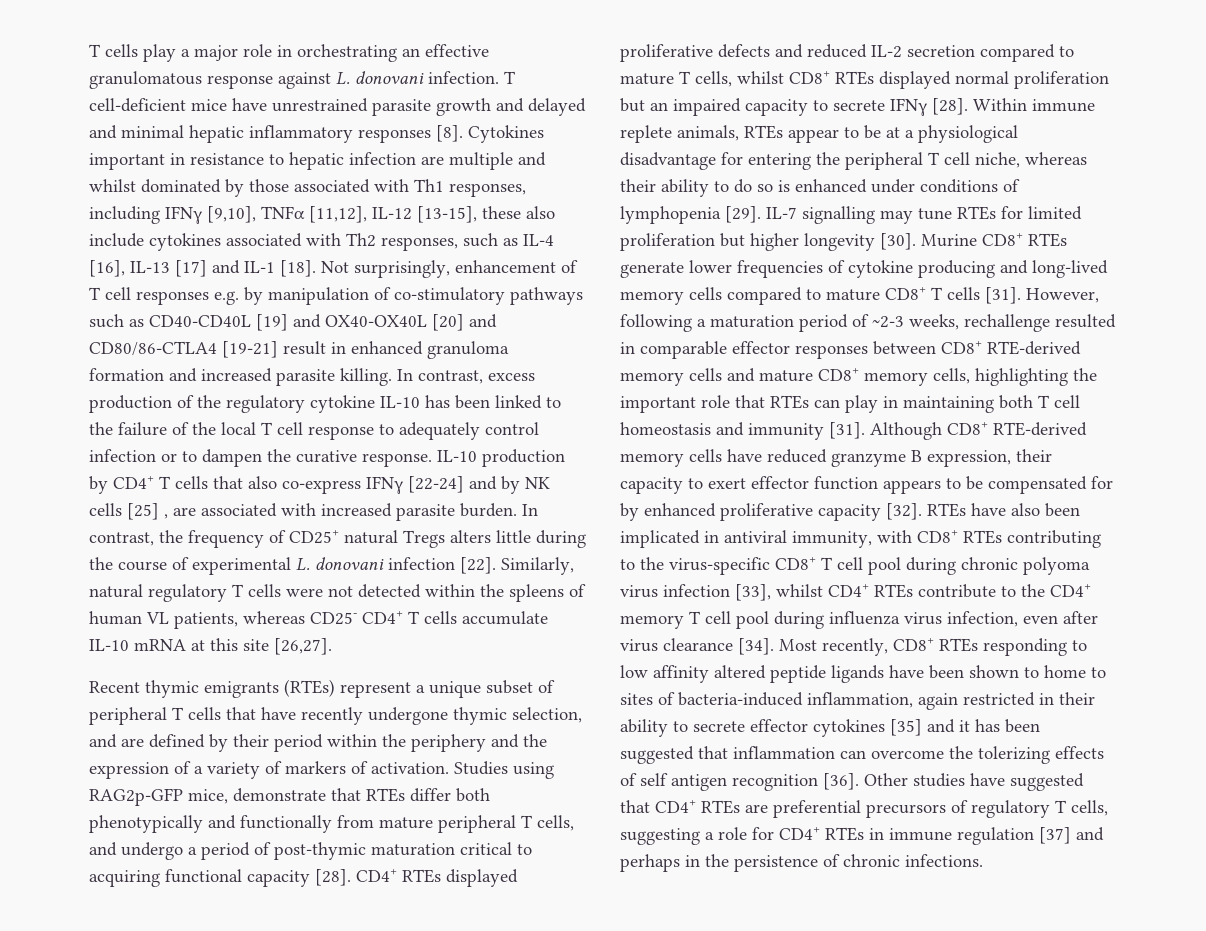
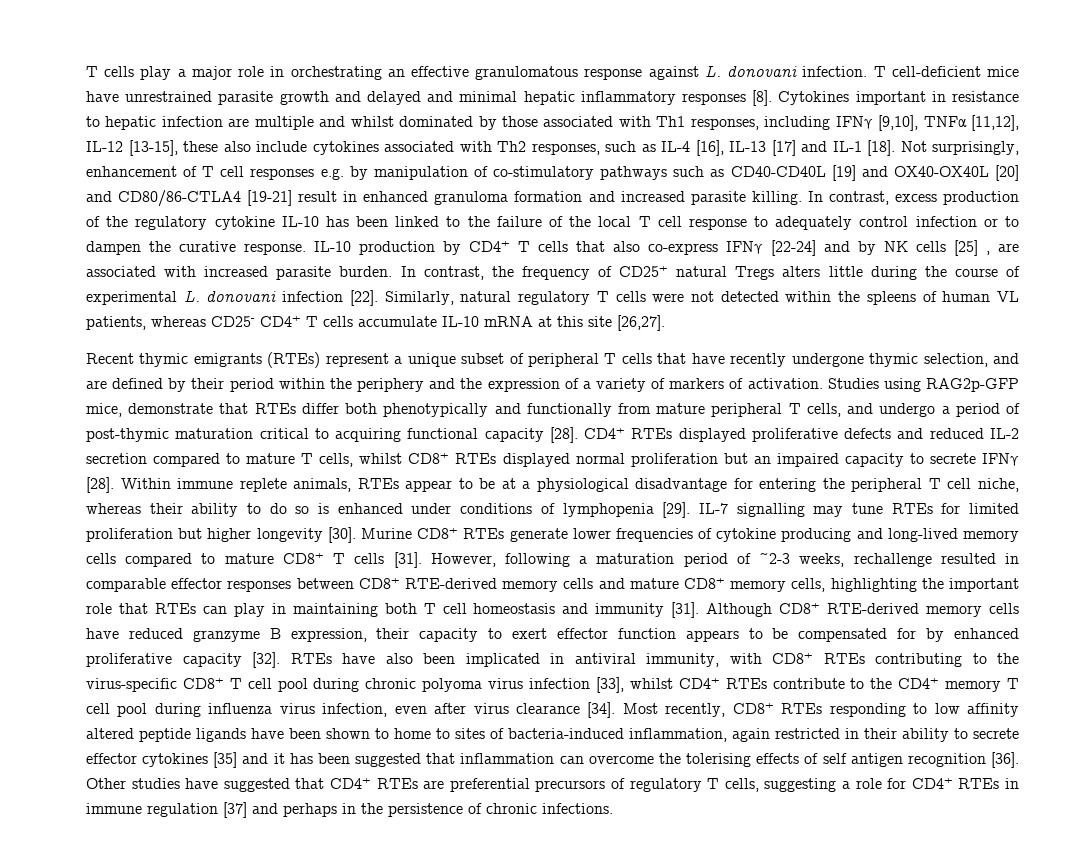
[978,746,1050,764] tolerizing -> [686,753,752,767] tolerising

